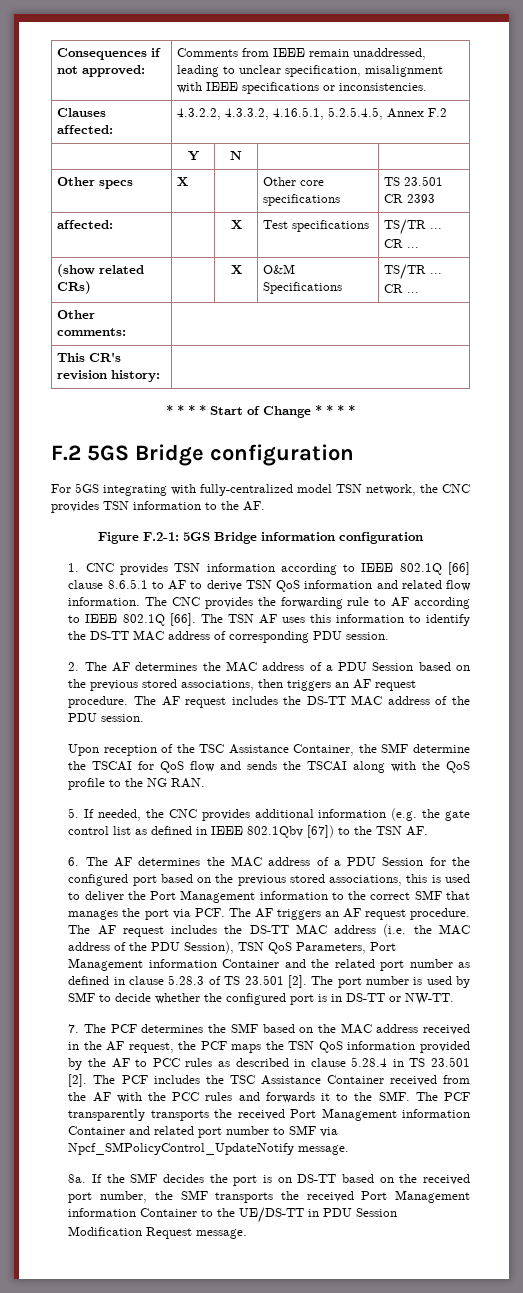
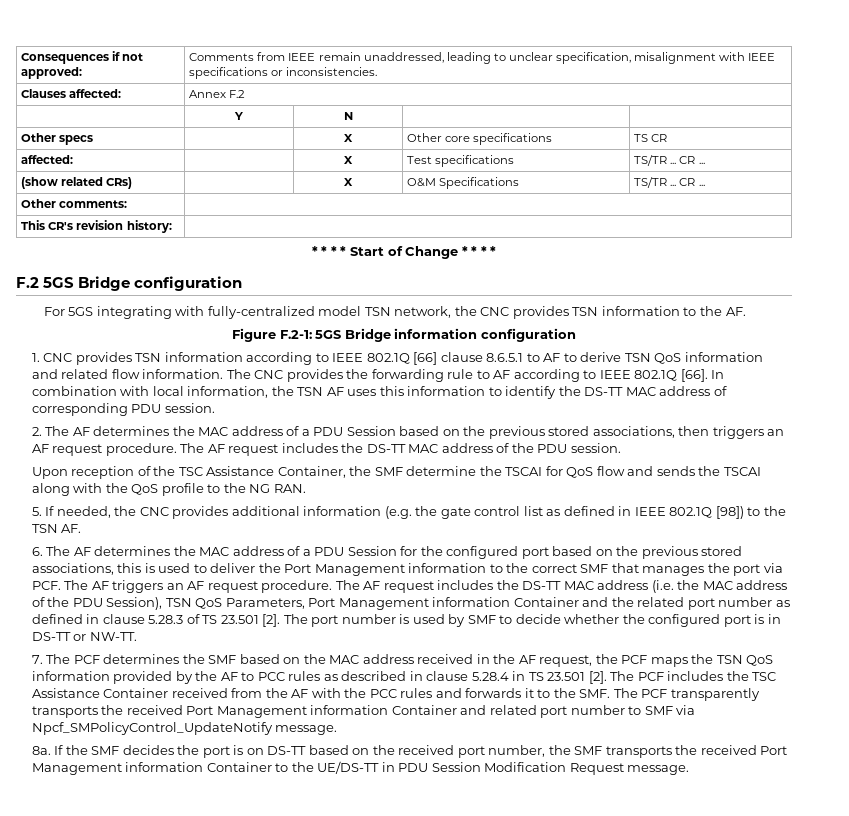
[177,107,384,120] 4.3.2.2, 4.3.3.2, 4.16.5.1, 5.2.5.4.5, -> (122, 93) none
[177,177,189,186] X | | -> [344,134,353,142] | X |
[404,176,444,186] [384,194,436,203] 23.501 CR 2393 -> [651,134,668,142] CR
[200,614,223,623] The -> [711,370,725,379] [31,386,294,398] In combination with local information, the
[247,825,335,838] 802.1Qbv [67]) -> [669,506,744,519] 802.1Q [98])

